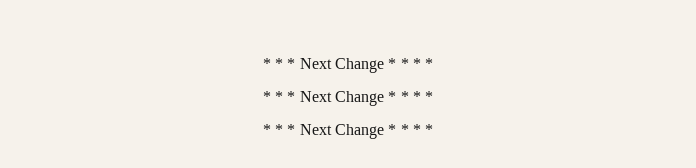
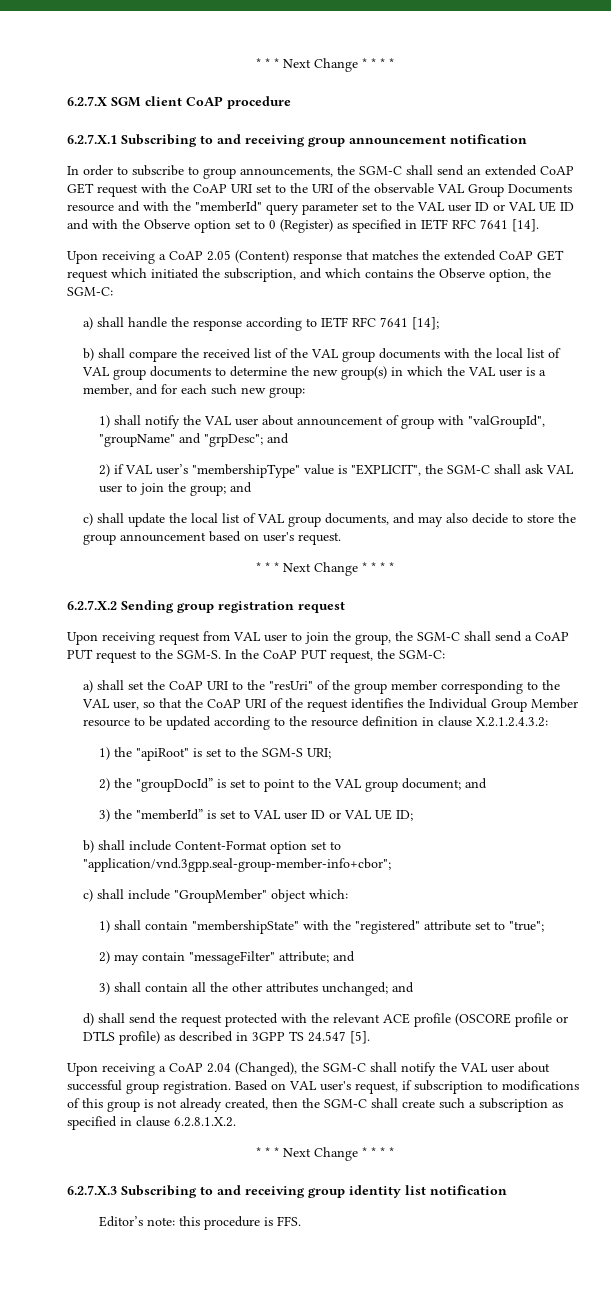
[262,58,434,73] [262,91,434,106] [262,124,434,139] * * * Next Change * * * * // * * * Next Change * * * * // * * * Next Change * * * * -> [256,58,394,72] [67,96,291,109] [67,134,527,147] [67,165,574,179] [67,183,572,197] [67,201,574,215] [67,219,539,233] [67,250,564,264] [67,268,551,282] [67,287,113,296] [82,317,439,331] [82,348,561,362] [81,366,546,380] [82,384,305,398] [98,415,545,429] [98,433,289,447] [98,464,574,478] [98,482,252,496] [82,513,576,527] [82,531,341,545] [256,562,394,576] [67,600,345,613] [67,631,569,645] [67,649,445,663] [82,680,560,694] [81,698,578,712] [82,716,548,730] [98,747,331,761] [98,778,487,792] [98,809,413,822] [82,840,341,854] [82,858,391,872] [82,889,348,903] [98,920,544,934] [98,951,355,965] [98,982,414,996] [82,1013,568,1027] [82,1031,370,1045] [67,1062,550,1076] [67,1080,579,1094] [67,1098,563,1112] [67,1116,236,1130] [256,1147,394,1161] [67,1185,507,1198] [98,1216,301,1230] * * * Next Change * * * * // 6.2.7.X SGM client CoAP procedure // 6.2.7.X.1 Subscribing to and receiving group announcement notification // In order to subscribe to group announcements, the SGM-C shall send an extended CoAP GET request with the CoAP URI set to the URI of the observable VAL Group Documents resource and with the "memberId" query parameter set to the VAL user ID or VAL UE ID and with the Observe option set to 0 (Register) as specified in IETF RFC 7641 [14]. // Upon receiving a CoAP 2.05 (Content) response that matches the extended CoAP GET request which initiated the subscription, and which contains the Observe option, the SGM-C: // a) shall handle the response according to IETF RFC 7641 [14]; // b) shall compare the received list of the VAL group documents with the local list of VAL group documents to determine the new group(s) in which the VAL user is a member, and for each such new group: // 1) shall notify the VAL user about announcement of group with "valGroupId", "groupName" and "grpDesc"; and // 2) if VAL user’s "membershipType" value is "EXPLICIT", the SGM-C shall ask VAL user to join the group; and // c) shall update the local list of VAL group documents, and may also decide to store the group announcement based on user's request. // * * * Next Change * * * * // 6.2.7.X.2 Sending group registration request // Upon receiving request from VAL user to join the group, the SGM-C shall send a CoAP PUT request to the SGM-S. In the CoAP PUT request, the SGM-C: // a) shall set the CoAP URI to the "resUri" of the group member corresponding to the VAL user, so that the CoAP URI of the request identifies the Individual Group Member resource to be updated according to the resource definition in clause X.2.1.2.4.3.2: // 1) the "apiRoot" is set to the SGM-S URI; // 2) the "groupDocId” is set to point to the VAL group document; and // 3) the "memberId” is set to VAL user ID or VAL UE ID; // b) shall include Content-Format option set to "application/vnd.3gpp.seal-group-member-info+cbor"; // c) shall include "GroupMember" object which: // 1) shall contain "membershipState" with the "registered" attribute set to "true"; // 2) may contain "messageFilter" attribute; and // 3) shall contain all the other attributes unchanged; and // d) shall send the request protected with the relevant ACE profile (OSCORE profile or DTLS profile) as described in 3GPP TS 24.547 [5]. // Upon receiving a CoAP 2.04 (Changed), the SGM-C shall notify the VAL user about successful group registration. Based on VAL user's request, if subscription to modifications of this group is not already created, then the SGM-C shall create such a subscription as specified in clause 6.2.8.1.X.2. // * * * Next Change * * * * // 6.2.7.X.3 Subscribing to and receiving group identity list notification // Editor’s note: this procedure is FFS.

